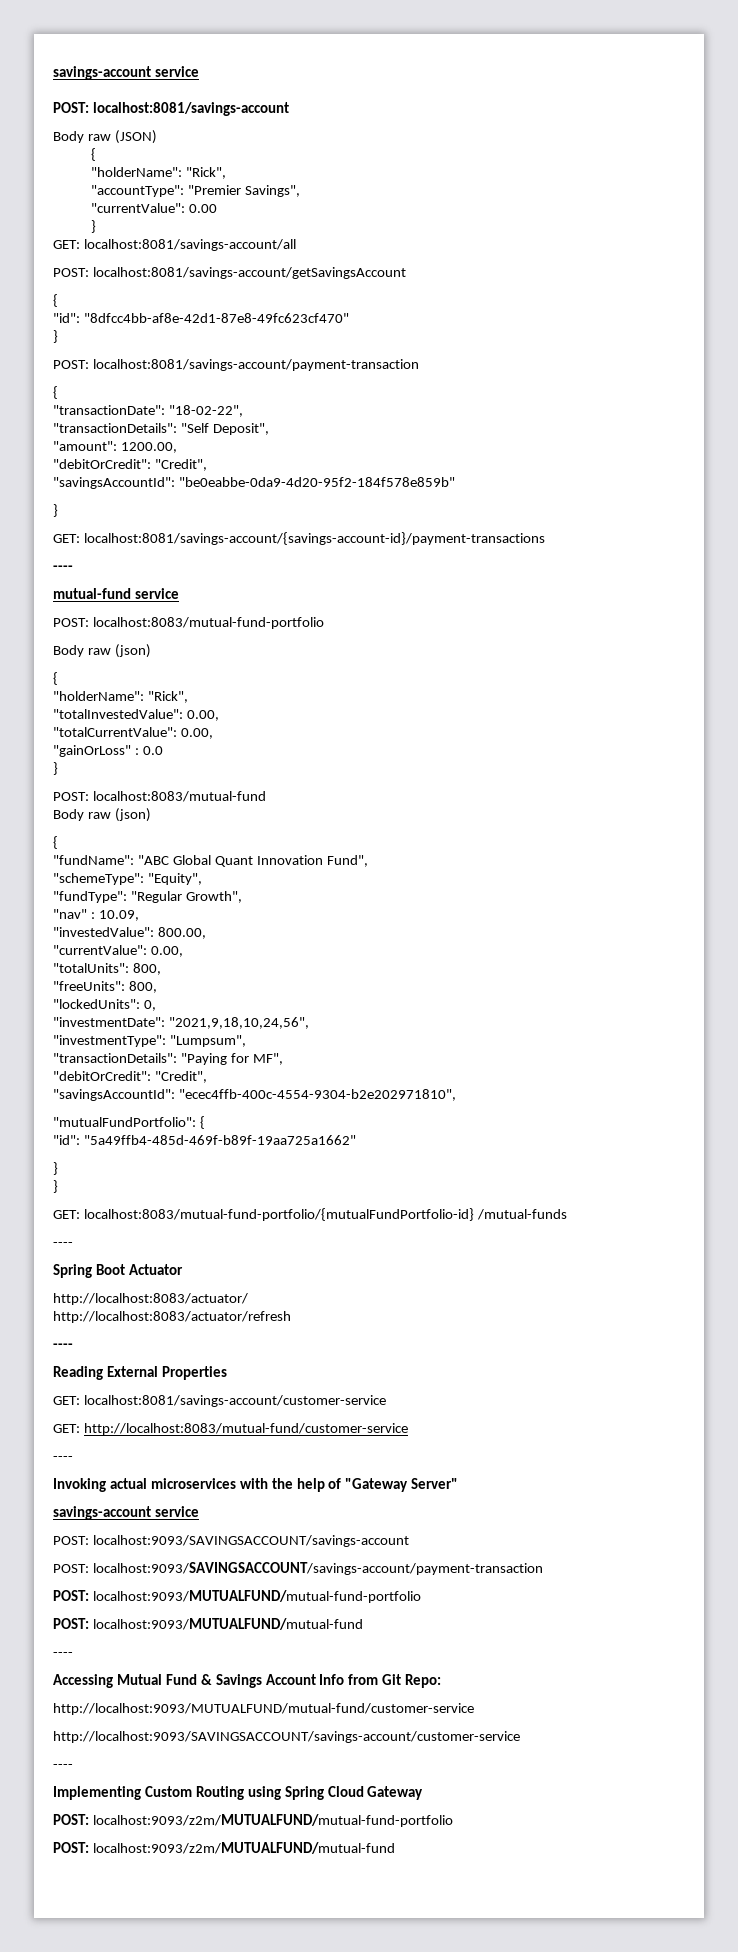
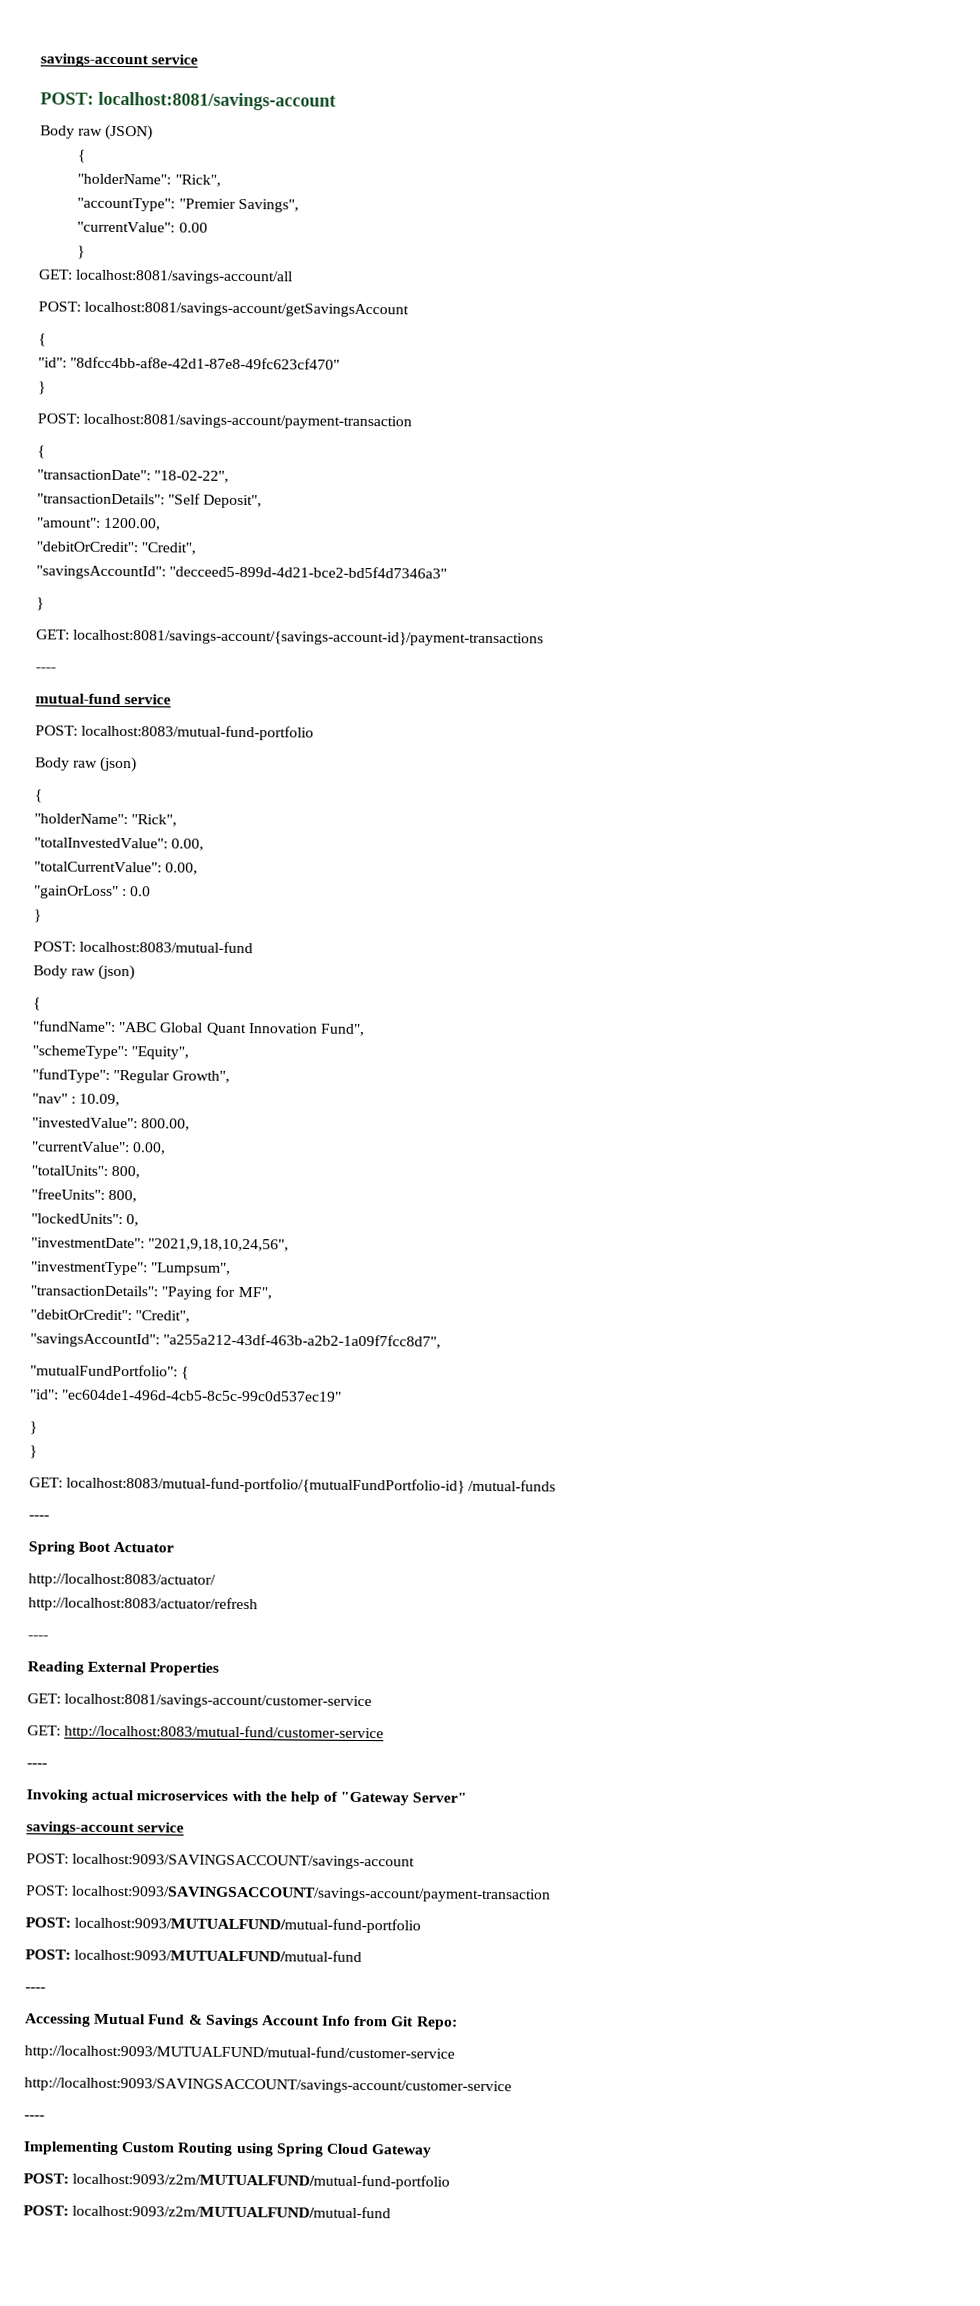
[178,477,455,487] "be0eabbe-0da9-4d20-95f2-184f578e859b" -> [169,565,448,579] "decceed5-899d-4d21-bce2-bd5f4d7346a3"
[178,1089,456,1101] "ecec4ffb-400c-4554-9304-b2e202971810", -> [163,1333,442,1349] "a255a212-43df-463b-a2b2-1a09f7fcc8d7",
[83,1135,356,1145] "5a49ffb4-485d-469f-b89f-19aa725a1662" -> [62,1389,343,1402] "ec604de1-496d-4cb5-8c5c-99c0d537ec19"

